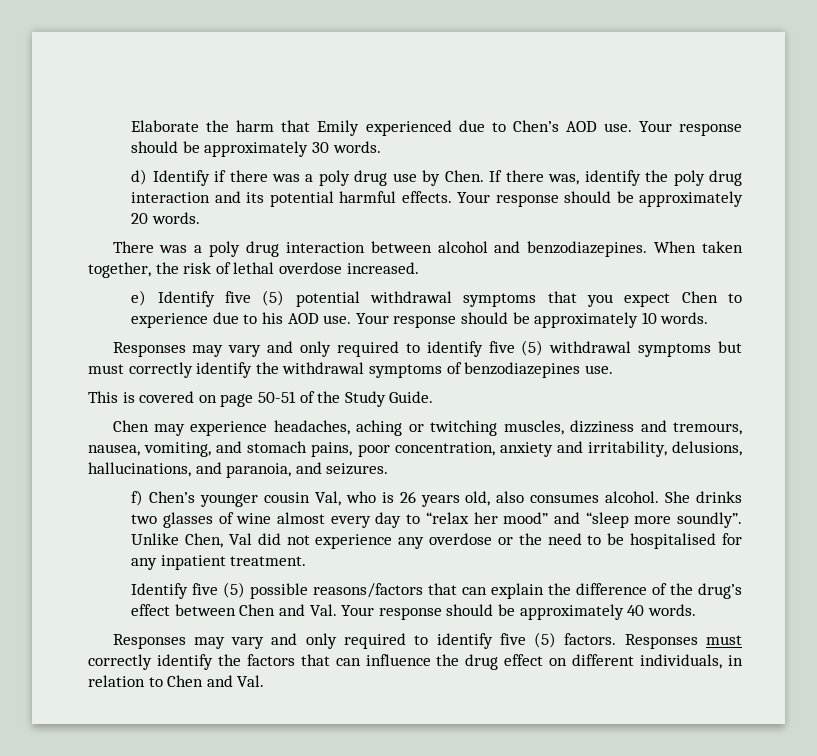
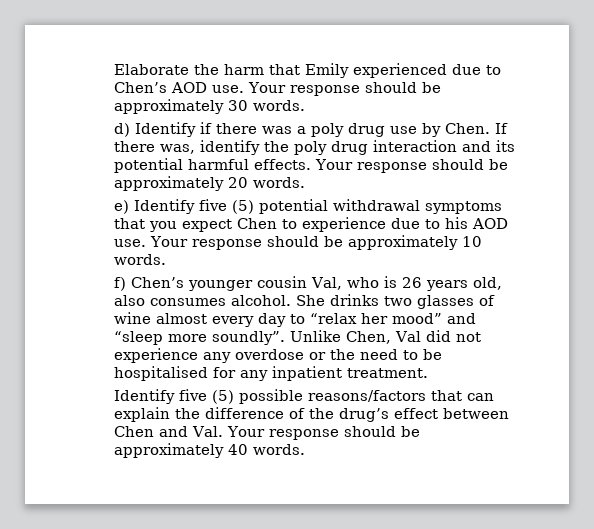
[112,241,743,257] [88,262,419,278] // There was a poly drug interaction between alcohol and benzodiazepines. When taken together, the risk of lethal overdose increased. -> (305, 182) none
[112,340,742,357] [88,362,613,378] [88,391,434,407] [112,420,742,436] [88,441,743,457] [88,462,389,478] // Responses may vary and only required to identify five (5) withdrawal symptoms but must correctly identify the withdrawal symptoms of benzodiazepines use. // This is covered on page 50-51 of the Study Guide. // Chen may experience headaches, aching or twitching muscles, dizziness and tremours, nausea, vomiting, and stomach pains, poor concentration, anxiety and irritability, delusions, hallucinations, and paranoia, and seizures. -> (166, 259) none
[112,632,742,649] [88,654,743,670] [88,675,265,687] // Responses may vary and only required to identify five (5) factors. Responses must correctly identify the factors that can influence the drug effect on different individuals, in relation to Chen and Val. -> (305, 449) none

